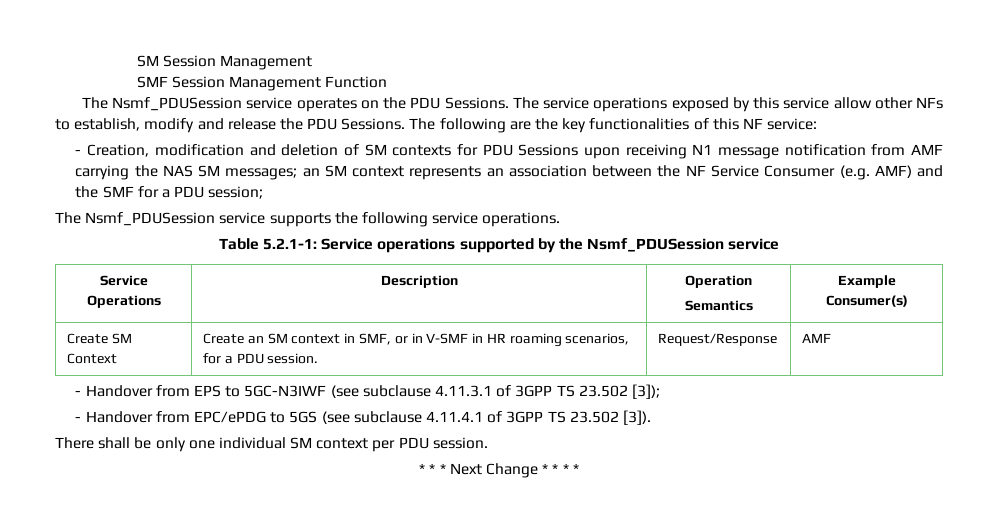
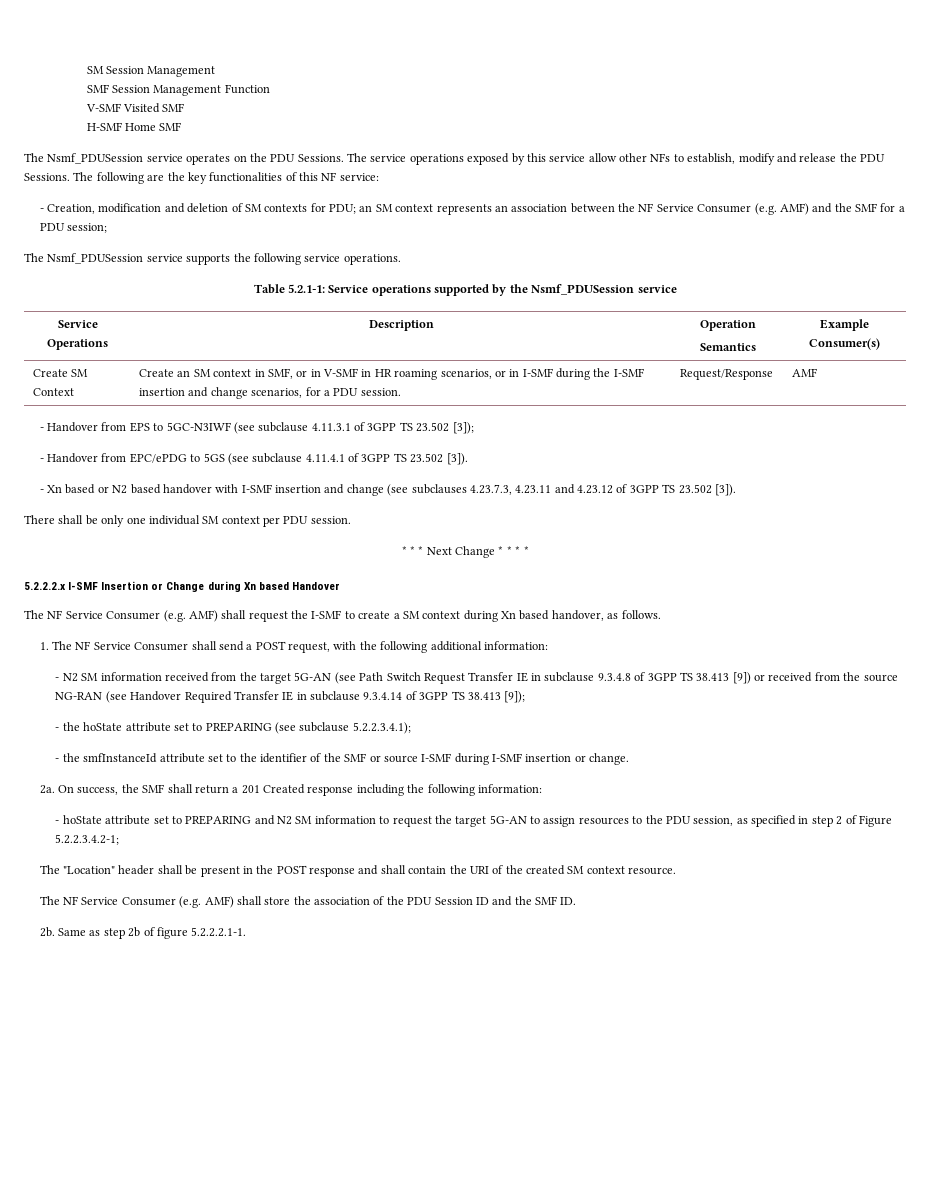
(388, 82) none -> [85,103,185,113] [86,122,182,131] // V-SMF Visited SMF // H-SMF Home SMF
[482,144,943,159] [75,165,298,180] PDU Sessions upon receiving N1 message notification from AMF carrying the NAS SM messages; -> [329,204,357,214] PDU;
(630, 339) none -> [494,368,644,380] [139,387,303,399] or in I-SMF during the I-SMF insertion and change scenarios,
(651, 417) none -> [39,484,736,496] // - Xn based or N2 based handover with I-SMF insertion and change (see subclauses 4.23.7.3, 4.23.11 and 4.23.12 of 3GPP TS 23.502 [3]).
(579, 468) none -> [24,581,340,592] [24,610,661,622] [39,641,548,653] [55,672,898,684] [55,691,526,703] [55,722,411,734] [55,753,630,765] [39,784,542,796] [55,815,892,827] [55,834,120,845] [39,865,677,877] [39,896,577,908] [39,927,247,939] // 5.2.2.2.x I-SMF Insertion or Change during Xn based Handover // The NF Service Consumer (e.g. AMF) shall request the I-SMF to create a SM context during Xn based handover, as follows. // 1. The NF Service Consumer shall send a POST request, with the following additional information: // - N2 SM information received from the target 5G-AN (see Path Switch Request Transfer IE in subclause 9.3.4.8 of 3GPP TS 38.413 [9]) or received from the source NG-RAN (see Handover Required Transfer IE in subclause 9.3.4.14 of 3GPP TS 38.413 [9]); // - the hoState attribute set to PREPARING (see subclause 5.2.2.3.4.1); // - the smfInstanceId attribute set to the identifier of the SMF or source I-SMF during I-SMF insertion or change. // 2a. On success, the SMF shall return a 201 Created response including the following information: // - hoState attribute set to PREPARING and N2 SM information to request the target 5G-AN to assign resources to the PDU session, as specified in step 2 of Figure 5.2.2.3.4.2-1; // The "Location" header shall be present in the POST response and shall contain the URI of the created SM context resource. // The NF Service Consumer (e.g. AMF) shall store the association of the PDU Session ID and the SMF ID. // 2b. Same as step 2b of figure 5.2.2.2.1-1.

